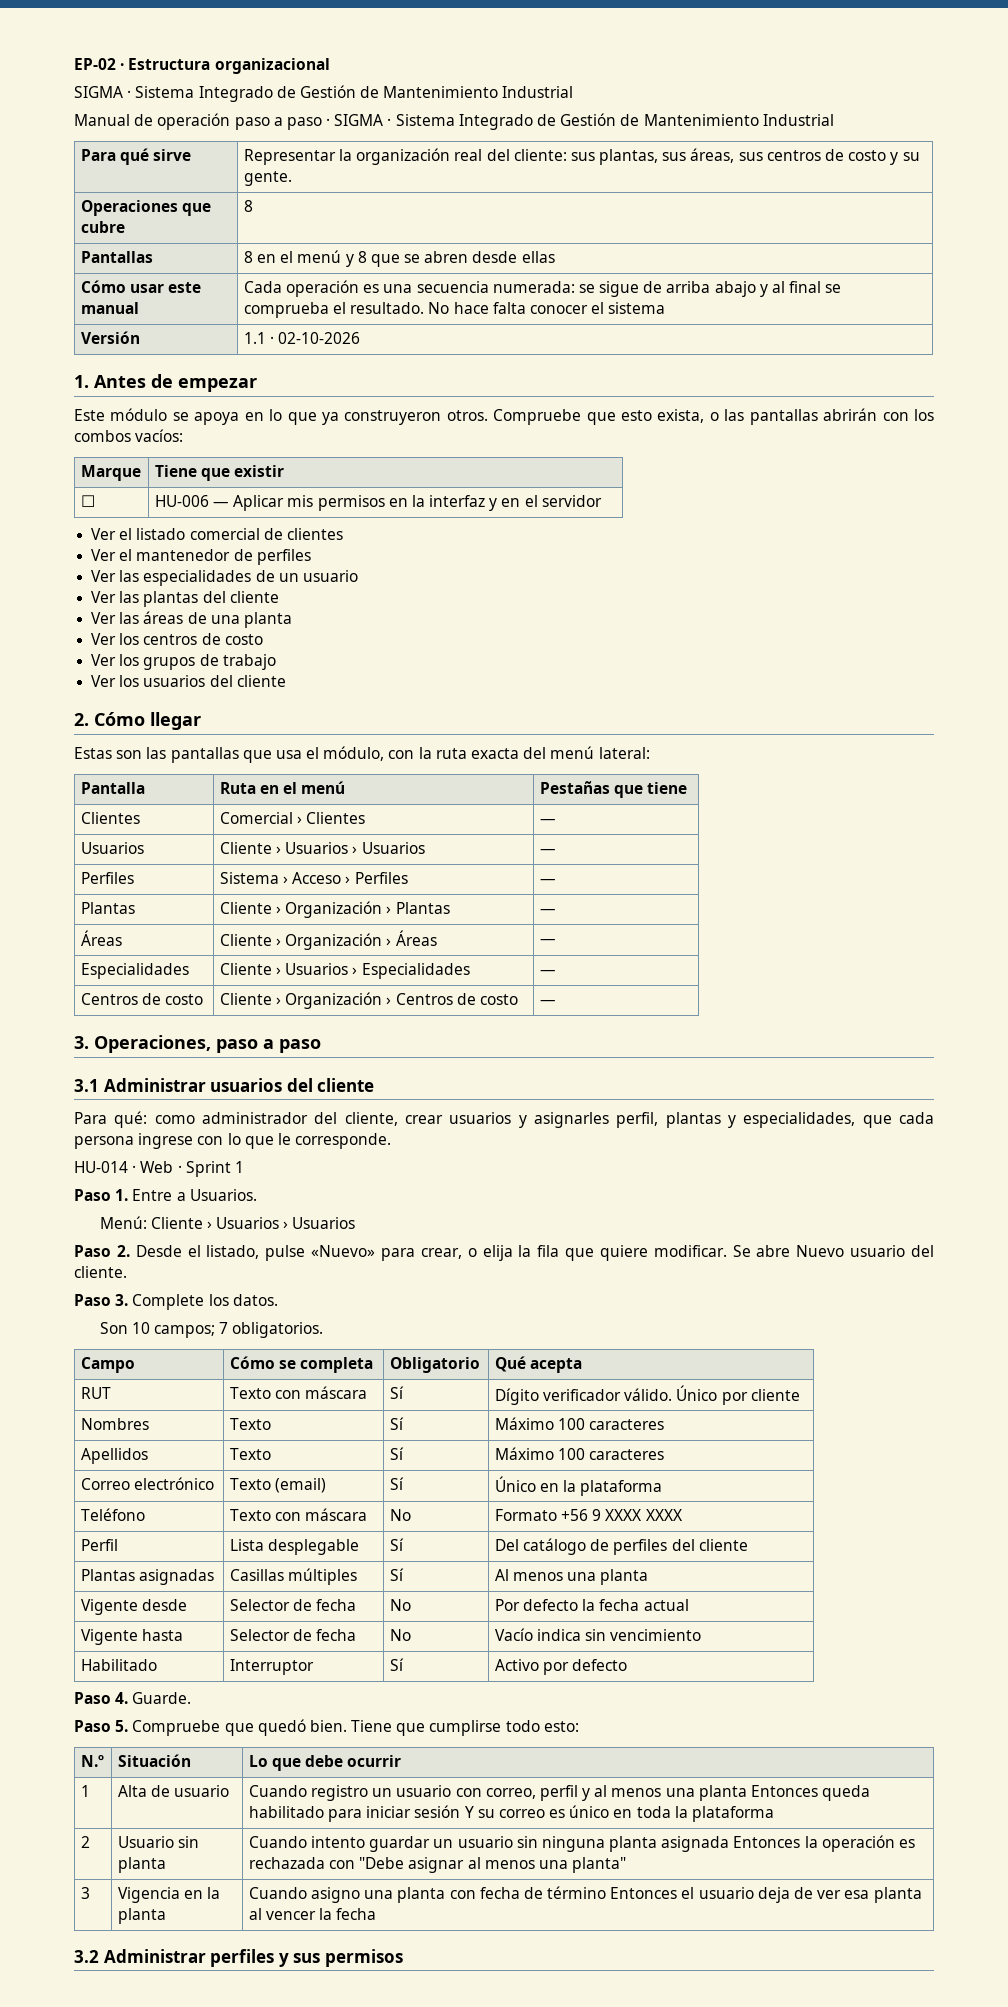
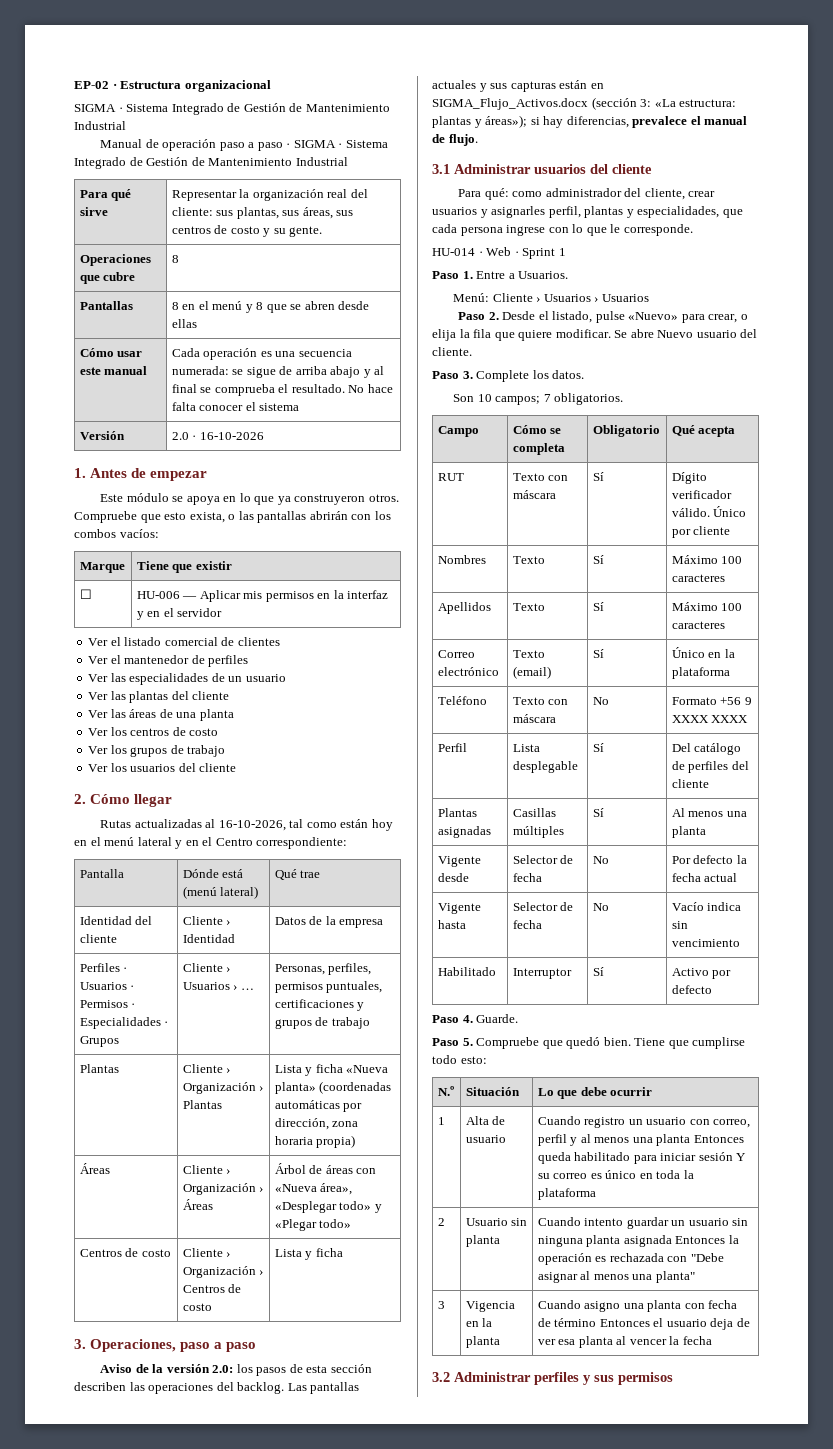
[243,332,361,344] 1.1 · 02-10-2026 -> [171,432,264,440] 2.0 · 16-10-2026
[74,746,650,763] [80,782,145,794] [219,781,346,794] [539,781,688,798] [80,812,140,824] [219,812,366,824] [539,819,556,824] [80,842,144,854] [219,842,425,854] [539,849,556,854] [80,872,134,884] [219,872,408,884] [539,879,556,884] Estas son las pantallas que usa el módulo, con la ruta exacta del menú lateral: // Pantalla | Ruta en el menú | Pestañas que tiene // Clientes | Comercial › Clientes | — // Usuarios | Cliente › Usuarios › Usuarios | — // Perfiles | Sistema › Acceso › Perfiles | — -> [100,819,393,831] [74,837,348,849] [79,869,124,878] [182,869,244,878] [182,886,259,899] [274,869,321,880] [79,916,153,925] [79,934,117,943] [182,916,231,925] [182,934,235,943] [274,916,384,928] [79,963,128,972] [79,982,135,990] [79,1000,136,1008] [79,1017,169,1029] [79,1036,119,1047] [182,963,231,972] [182,982,254,990] [274,963,372,975] [274,981,383,993] [274,999,365,1011] [274,1017,370,1029] Rutas actualizadas al 16-10-2026, tal como están hoy en el menú lateral y en el Centro correspondiente: // Pantalla | Dónde está (menú lateral) | Qué trae // Identidad del cliente | Cliente › Identidad | Datos de la empresa // Perfiles · Usuarios · Permisos · Especialidades · Grupos | Cliente › Usuarios › … | Personas, perfiles, permisos puntuales, certificaciones y grupos de trabajo
[539,909,556,914] — -> [274,1064,389,1076] [274,1081,392,1094] [274,1100,363,1112] [274,1118,359,1130] [274,1135,356,1148] Lista y ficha «Nueva planta» (coordenadas automáticas por dirección, zona horaria propia)
[539,939,556,944] [80,963,189,979] [219,963,470,979] [539,970,556,975] — // Especialidades | Cliente › Usuarios › Especialidades | — -> [274,1163,377,1174] [274,1183,353,1195] [274,1201,382,1213] [274,1219,352,1231] Árbol de áreas con «Nueva área», «Desplegar todo» y «Plegar todo»
[539,1000,556,1005] — -> [274,1248,343,1260] Lista y ficha
(321, 1046) none -> [100,1364,372,1376] [74,1382,360,1394] [432,80,604,92] [432,97,737,110] [432,115,748,128] [432,134,478,146] // Aviso de la versión 2.0: los pasos de esta sección describen las operaciones del backlog. Las pantallas actuales y sus capturas están en SIGMA_Flujo_Activos.docx (sección 3: «La estructura: plantas y áreas»); si hay diferencias, prevalece el manual de flujo.

